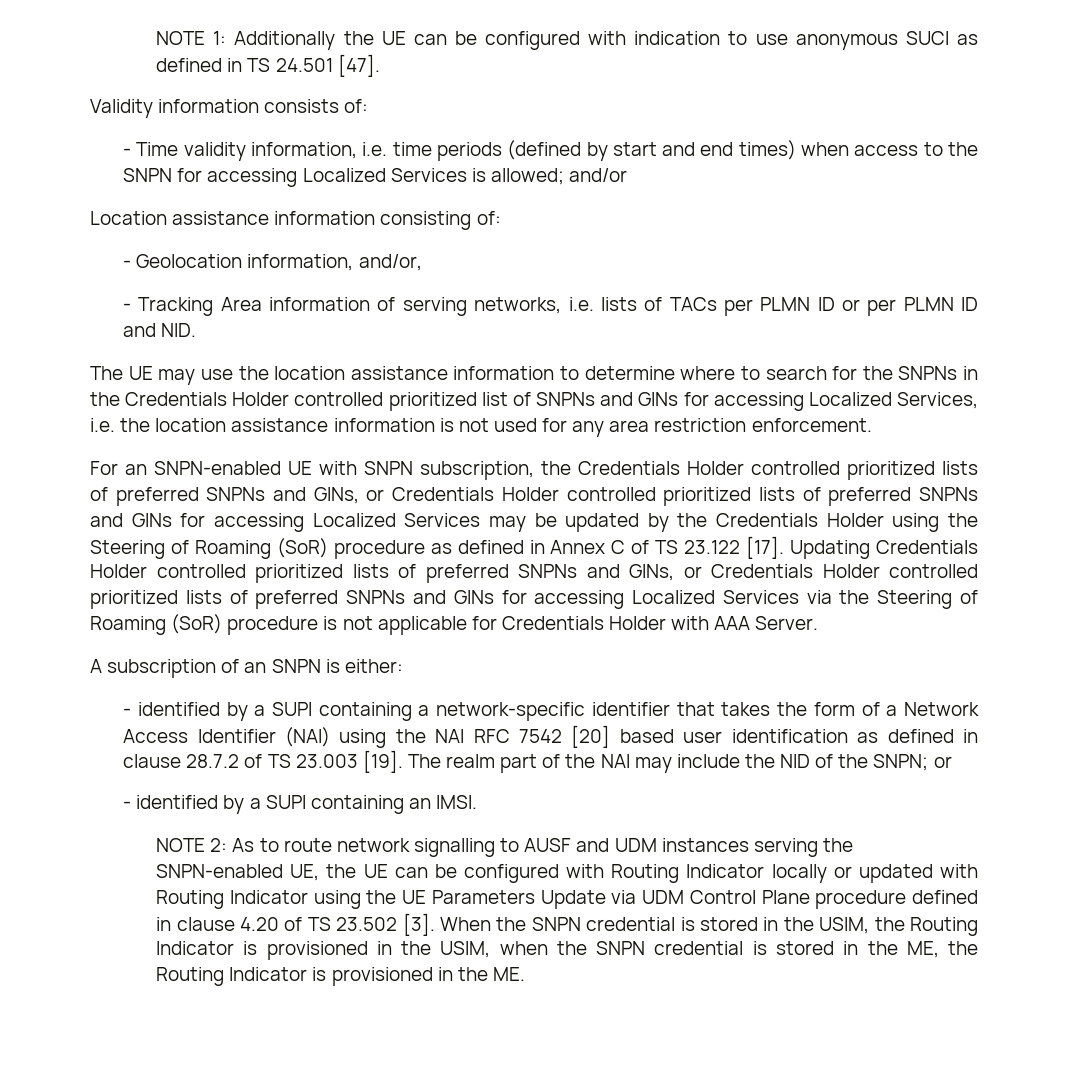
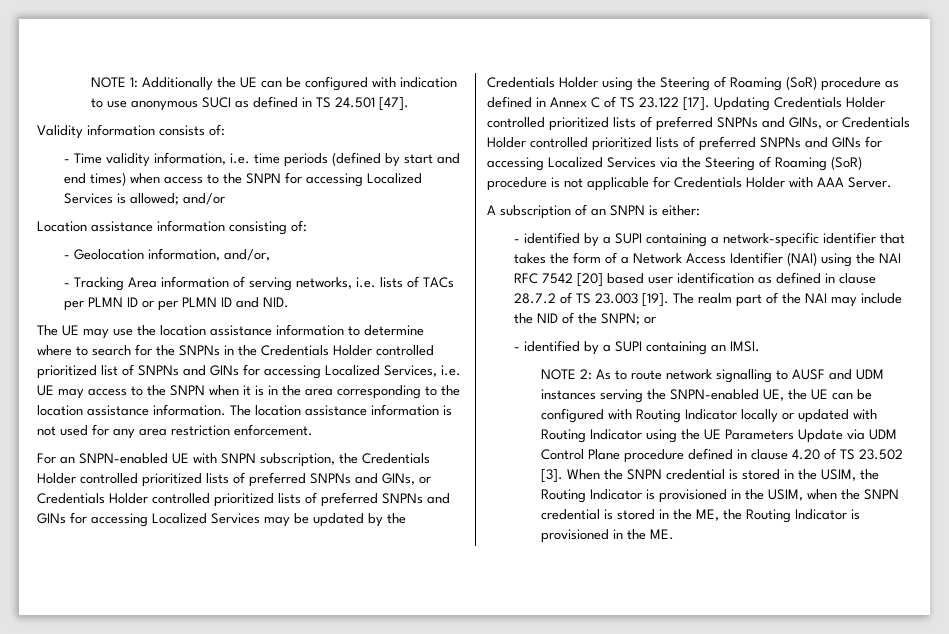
[120,418,151,432] the -> [37,385,460,399] [37,404,251,416] UE may access to the SNPN when it is in the area corresponding to the location assistance information. The

